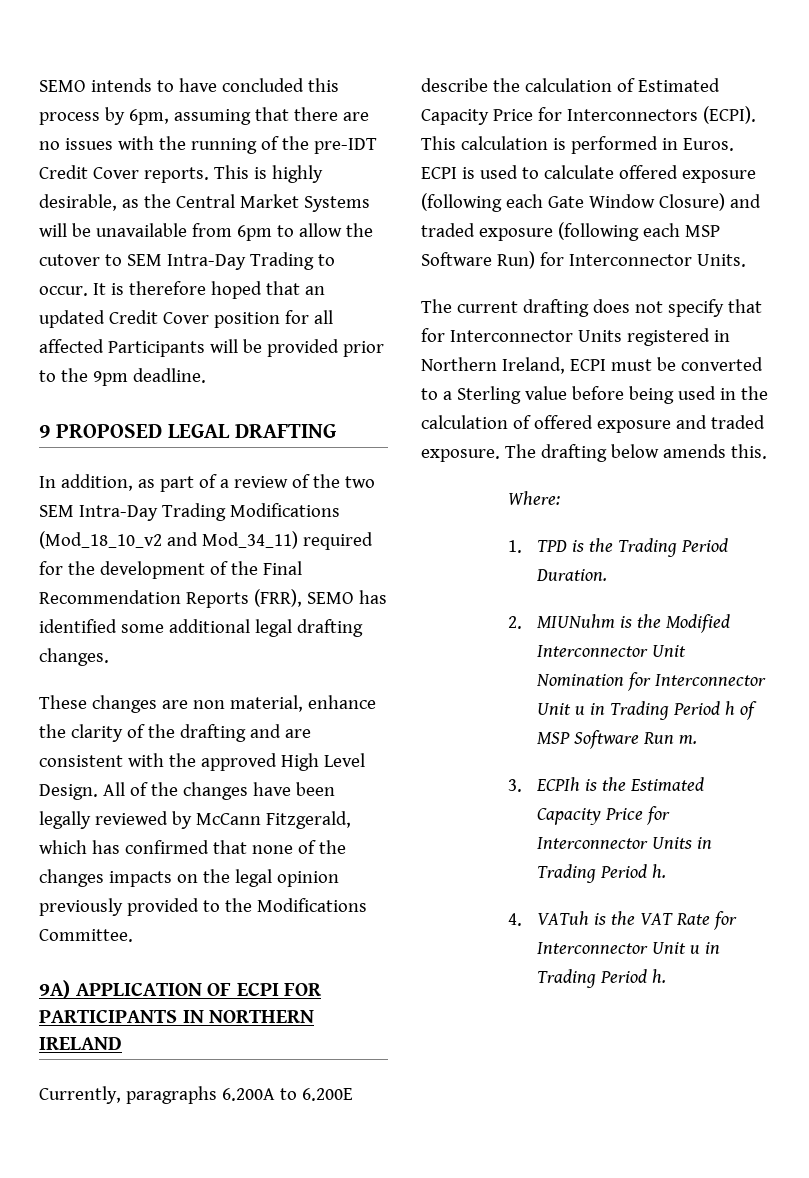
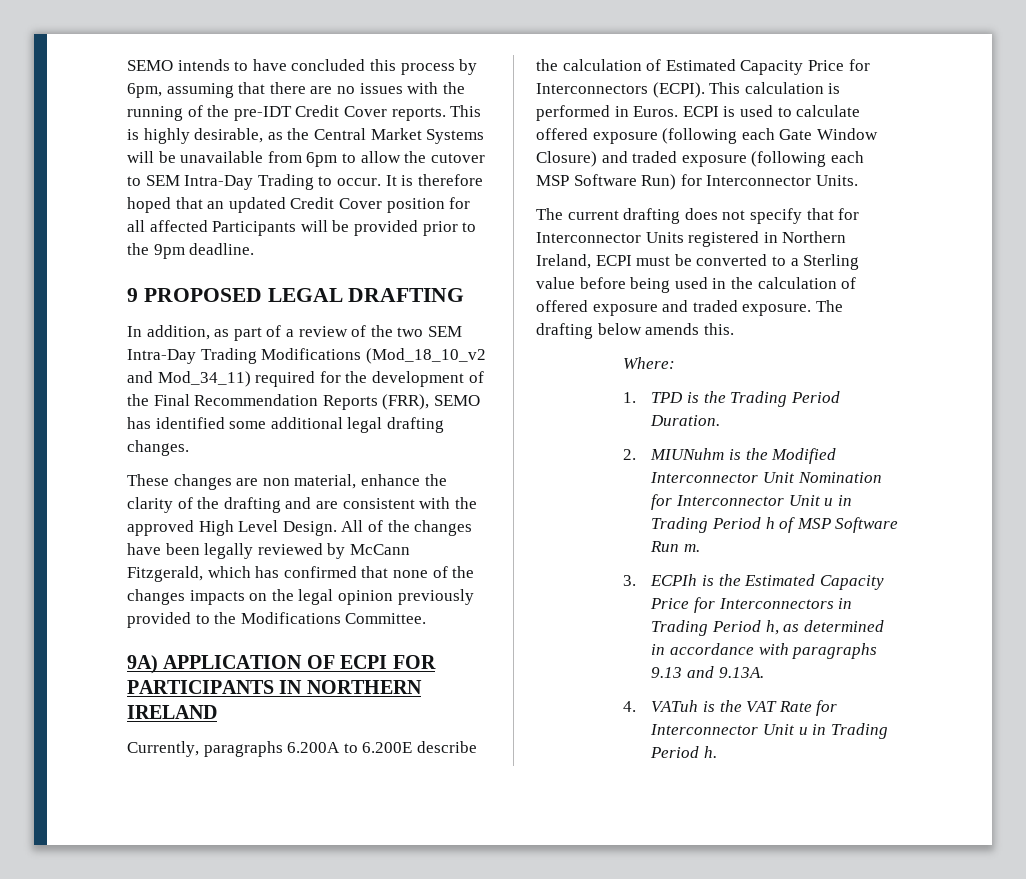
[537,837,713,849] [537,864,667,883] Interconnector Units in Trading Period h. -> [718,598,853,609] [651,620,884,636] [651,643,878,659] [651,666,764,678] Interconnectors in Trading Period h, as determined in accordance with paragraphs 9.13 and 9.13A.

